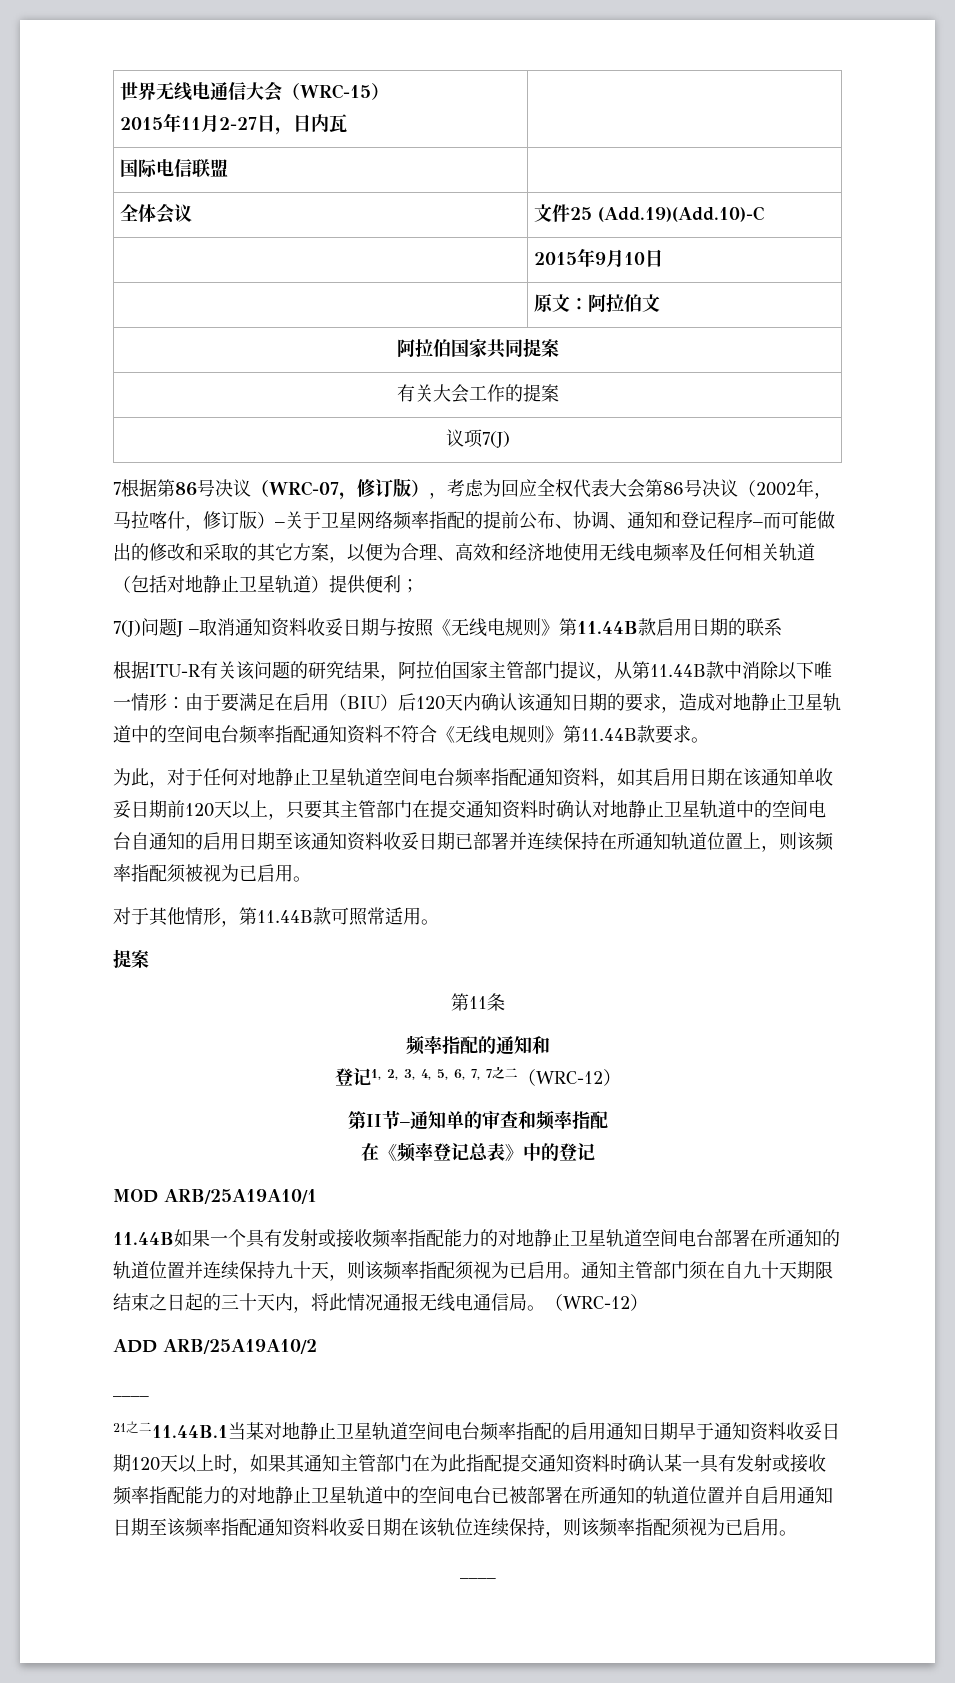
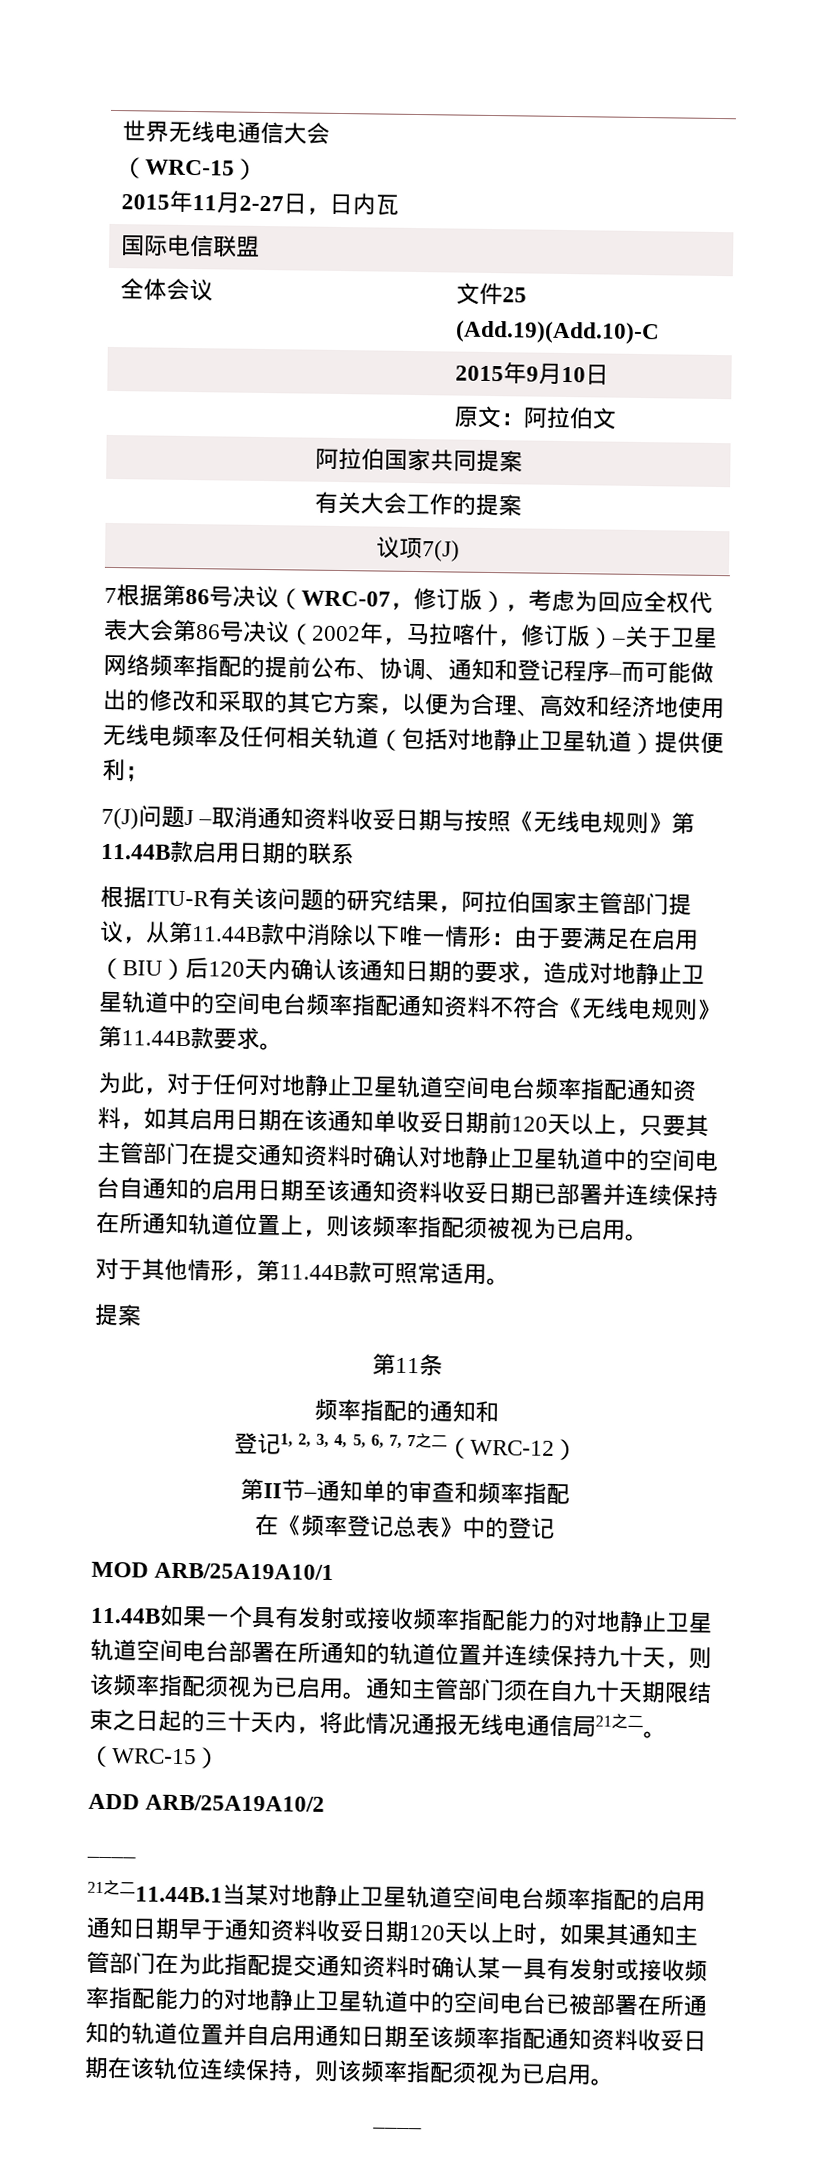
[527,1294,630,1311] 。（WRC-12 -> [595,1713,644,1729] [643,1731,667,1739] [89,1745,197,1768] 21之二。（WRC-15

